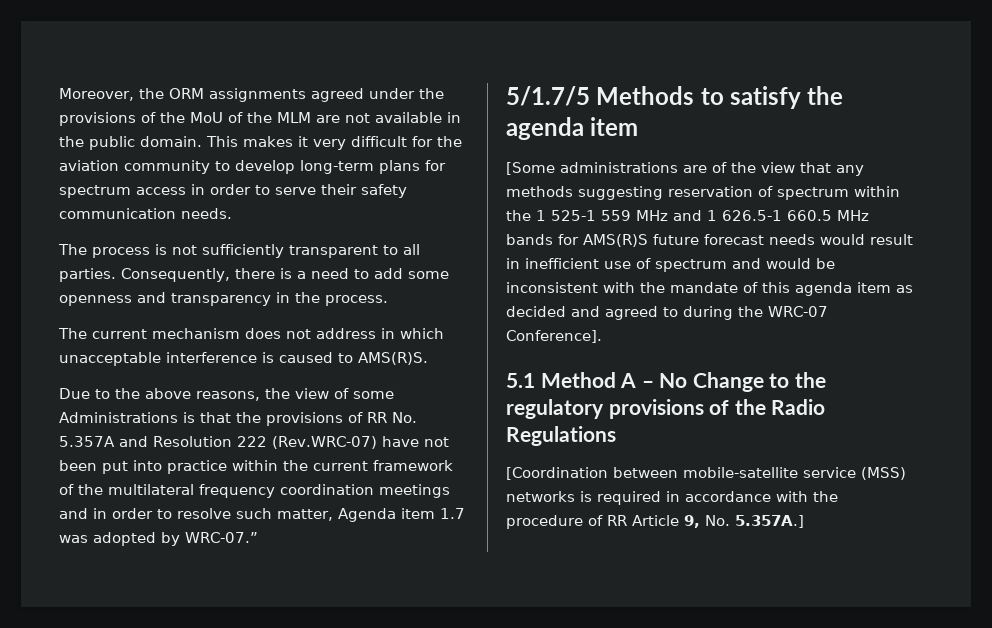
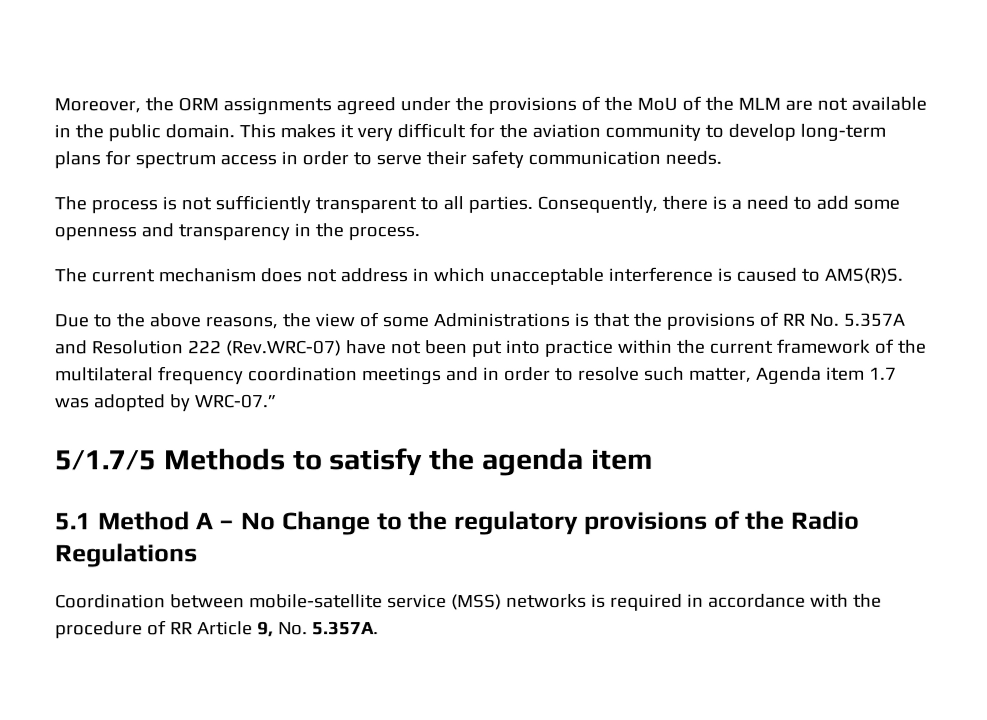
[506,162,864,176] [506,186,900,200] [506,210,869,221] [506,234,913,247] [506,258,835,272] [506,282,913,296] [506,306,828,320] [506,330,602,343] // [Some administrations are of the view that any methods suggesting reservation of spectrum within the 1 525-1 559 MHz and 1 626.5-1 660.5 MHz bands for AMS(R)S future forecast needs would result in inefficient use of spectrum and would be inconsistent with the mandate of this agenda item as decided and agreed to during the WRC-07 Conference]. -> (653, 459) none
[506,467,608,480] [Coordination -> [55,594,166,609] Coordination
[735,515,804,528] 5.357A.] -> [311,621,379,636] 5.357A.

